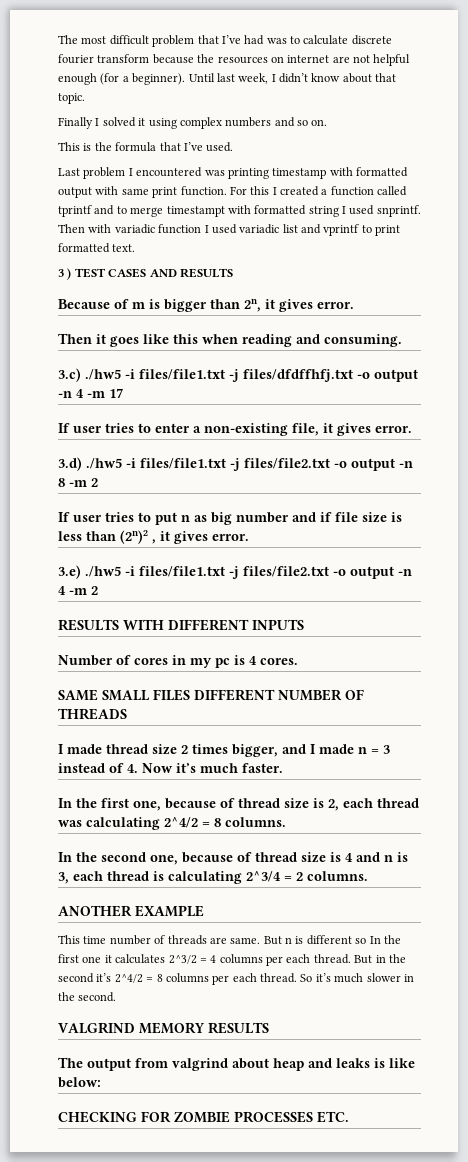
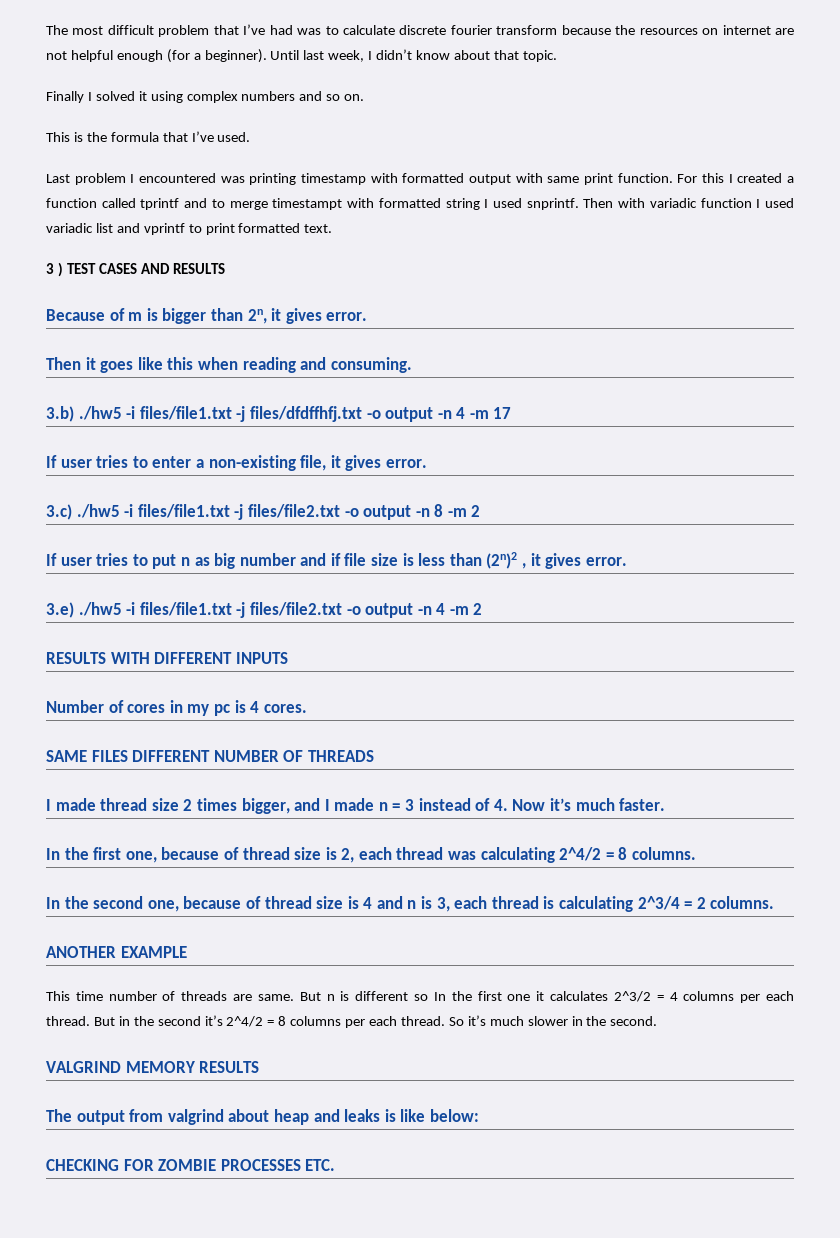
[58,368,81,382] 3.c) -> [46,406,74,422] 3.b)
[58,457,82,471] 3.d) -> [46,504,72,520] 3.c)
[102,690,150,701] SMALL -> (87, 756) none

